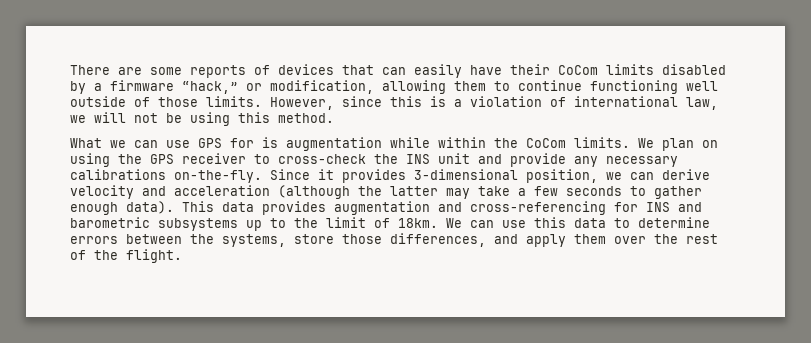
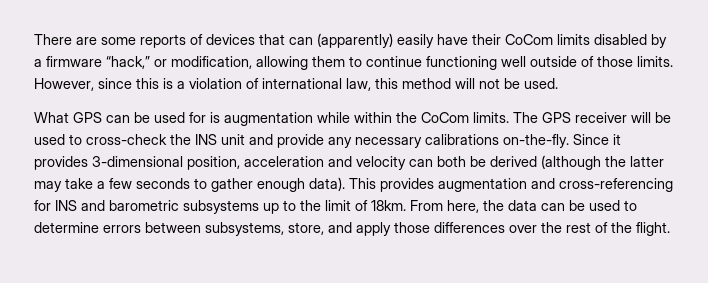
(406, 71) none -> [317,33,393,48] (apparently)
[70,115,86,123] we -> [375,78,451,89] this method
[190,112,334,126] [70,138,222,148] using this method. // What we can use GPS -> [524,78,558,89] [34,112,185,123] used. // What GPS can be used
[638,138,718,151] [70,153,246,167] We plan on using the GPS receiver -> [513,112,671,123] [34,134,65,145] The GPS receiver will be used
[606,169,710,180] [70,185,270,199] we can derive velocity and acceleration -> [244,156,537,170] acceleration and velocity can both be derived
[222,202,254,212] data -> (376, 183) none
[446,217,710,228] [70,233,606,247] We can use this data to determine errors between the systems, store those differences, and apply them -> [410,200,637,213] [34,222,505,236] From here, the data can be used to determine errors between subsystems, store, and apply those differences

